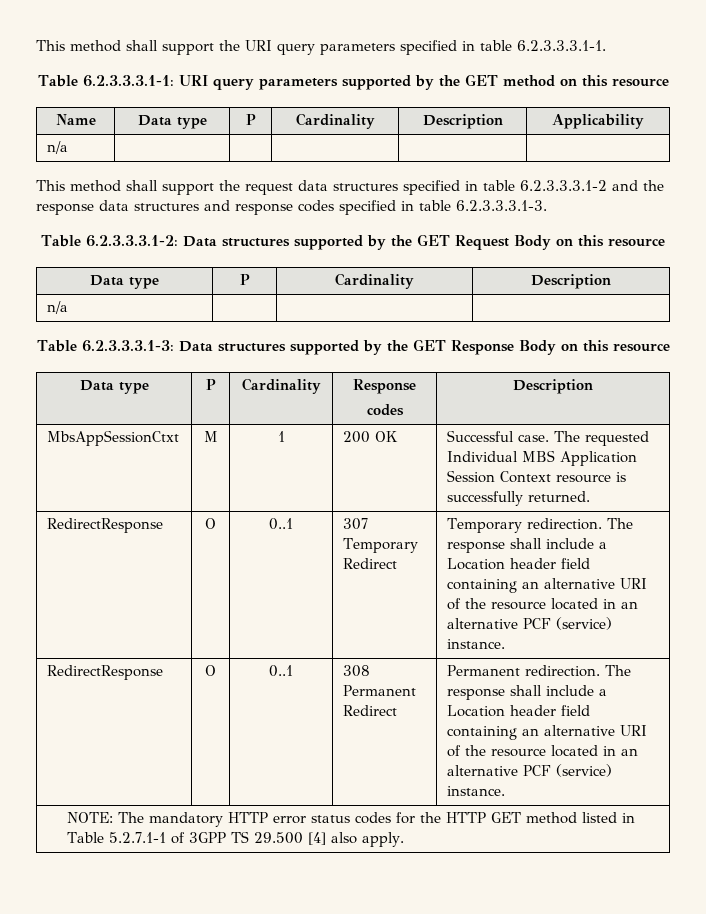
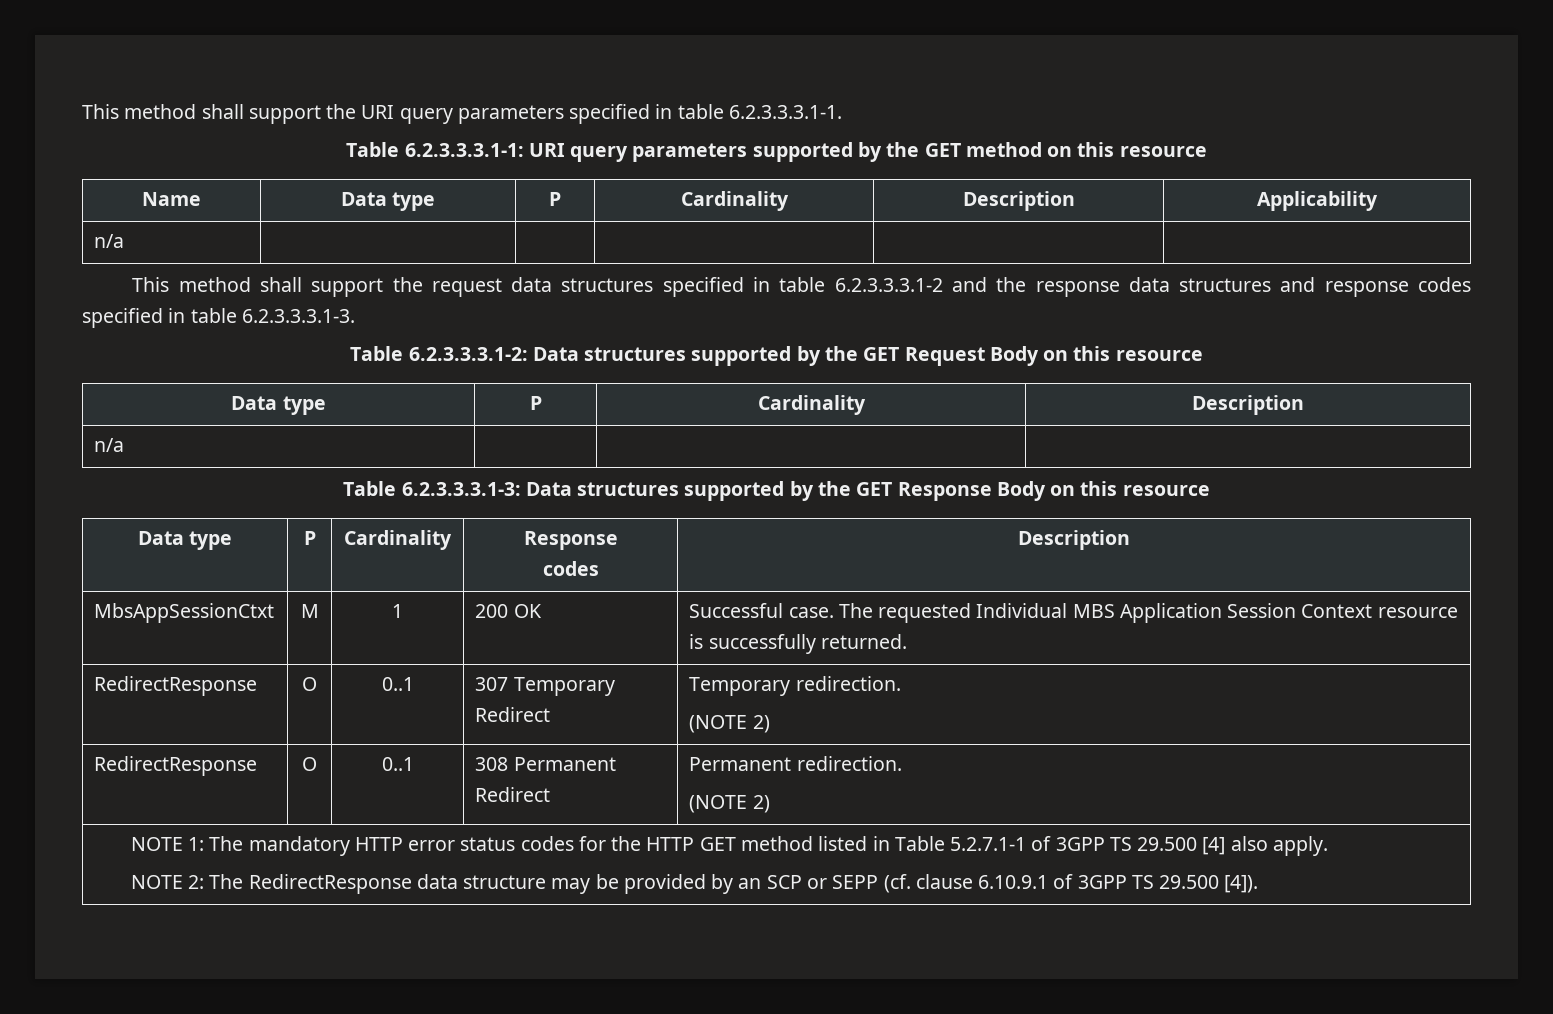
[607,518,634,529] [447,538,608,553] [447,558,591,570] [447,578,648,593] [447,598,639,610] [447,617,613,630] [447,639,506,649] The response shall include a Location header field containing an alternative URI of the resource located in an alternative PCF (service) instance. -> [689,715,770,733] // (NOTE 2)
[605,665,632,676] [447,685,608,700] [447,705,591,717] [447,725,648,740] [447,745,639,757] [447,764,613,777] [447,786,506,796] [67,812,114,823] The response shall include a Location header field containing an alternative URI of the resource located in an alternative PCF (service) instance. // NOTE: -> [689,795,770,813] [130,837,205,851] // (NOTE 2) // NOTE 1:
(405, 839) none -> [130,874,1259,894] // NOTE 2: The RedirectResponse data structure may be provided by an SCP or SEPP (cf. clause 6.10.9.1 of 3GPP TS 29.500 [4]).

